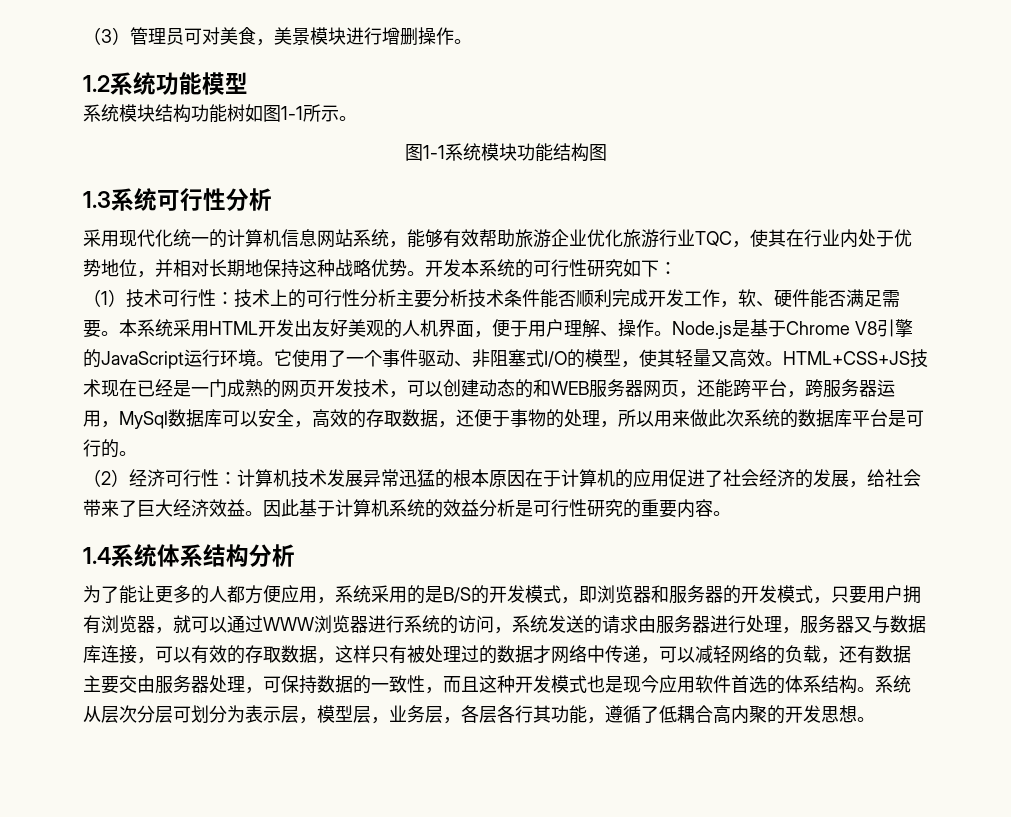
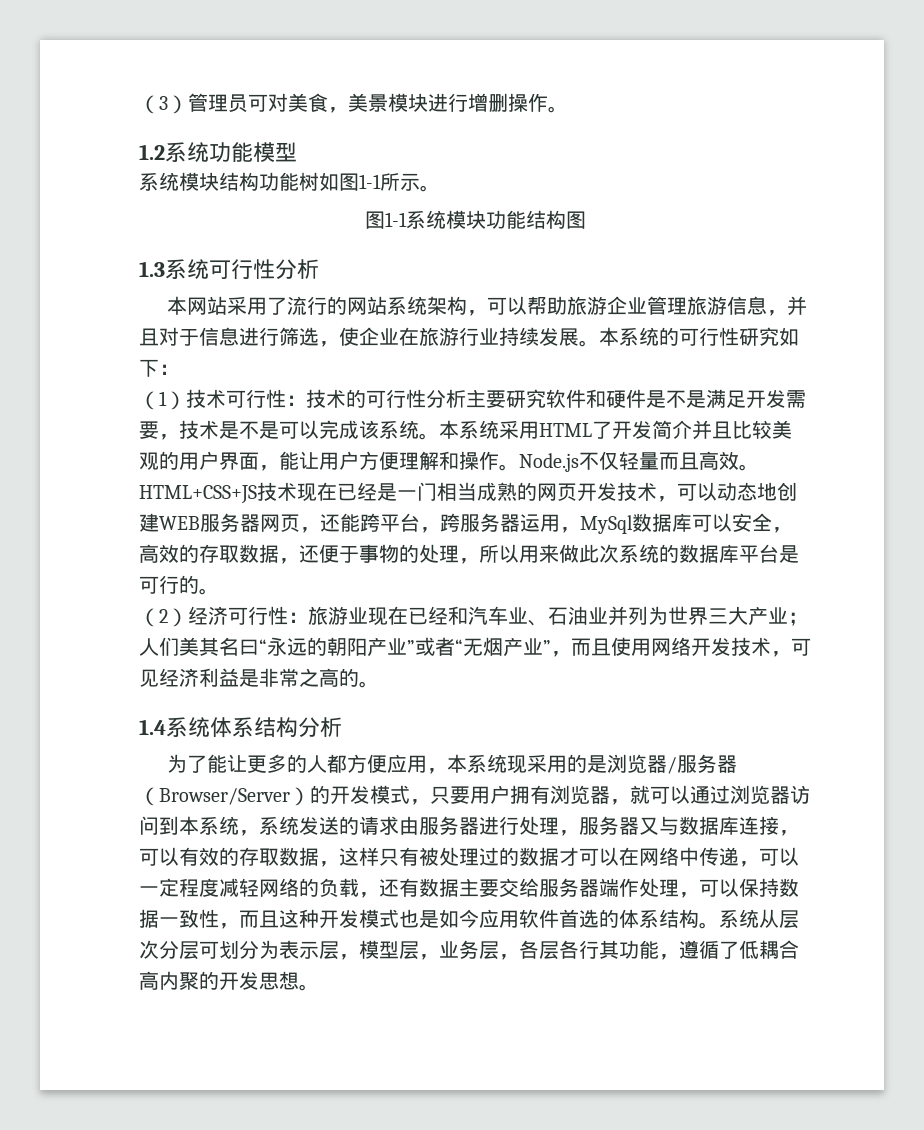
[83,229,912,248] [83,259,461,278] 采用现代化统一的计算机信息网站系统，能够有效帮助旅游企业优化旅游行业TQC，使其在行业内处于优势地位，并相对长期地保持这种战略优势。开发 -> [167,296,808,316] [139,327,599,347] 本网站采用了流行的网站系统架构，可以帮助旅游企业管理旅游信息，并且对于信息进行筛选，使企业在旅游行业持续发展。
[270,289,288,306] 上 -> (346, 398) none
[432,289,900,308] [83,319,913,339] [83,349,729,369] 分析技术条件能否顺利完成开发工作，软、硬件能否满足需要。本系统采用HTML开发出友好美观的人机界面，便于用户理解、操作。Node.js是基于Chrome V8引擎的JavaScript运行环境。它使用了一个事件驱动、非阻塞式I/O的模型，使其轻量又 -> [506,389,806,409] [139,420,792,440] [139,451,699,472] 研究软件和硬件是不是满足开发需要，技术是不是可以完成该系统。本系统采用HTML了开发简介并且比较美观的用户界面，能让用户方便理解和操作。Node.js不仅轻量而且
(227, 388) none -> [437,482,477,501] 相当
[443,379,551,398] 创建动态的和 -> [717,482,797,501] [139,513,159,532] 动态地创建
[237,469,921,488] [83,499,713,518] 计算机技术发展异常迅猛的根本原因在于计算机的应用促进了社会经济的发展，给社会带来了巨大经济效益。因此基于计算机系统的效益分析是可行性研究的重要内容 -> [308,606,808,626] [139,637,811,657] [139,668,359,687] 旅游业现在已经和汽车业、石油业并列为世界三大产业；人们美其名曰“永远的朝阳产业”或者“无烟产业”，而且使用网络开发技术，可见经济利益是非常之高的
[335,585,723,604] 系统采用的是B/S的开发模式，即浏览器和服务器 -> [447,754,738,774] [139,787,310,806] 本系统现采用的是浏览器/服务器（Browser/Server）
[263,615,494,634] WWW浏览器进行系统的访问 -> [730,785,810,804] [139,816,239,835] 浏览器访问到本系统
(551, 654) none -> [579,847,639,866] 可以在
(695, 655) none -> [139,878,219,897] 一定程度
[137,675,209,694] 由服务器 -> [519,878,639,897] 给服务器端作
(281, 684) none -> [719,878,739,897] 以
[353,675,371,694] 的 -> (159, 918) none
[623,676,641,693] 现 -> [439,909,459,928] 如

